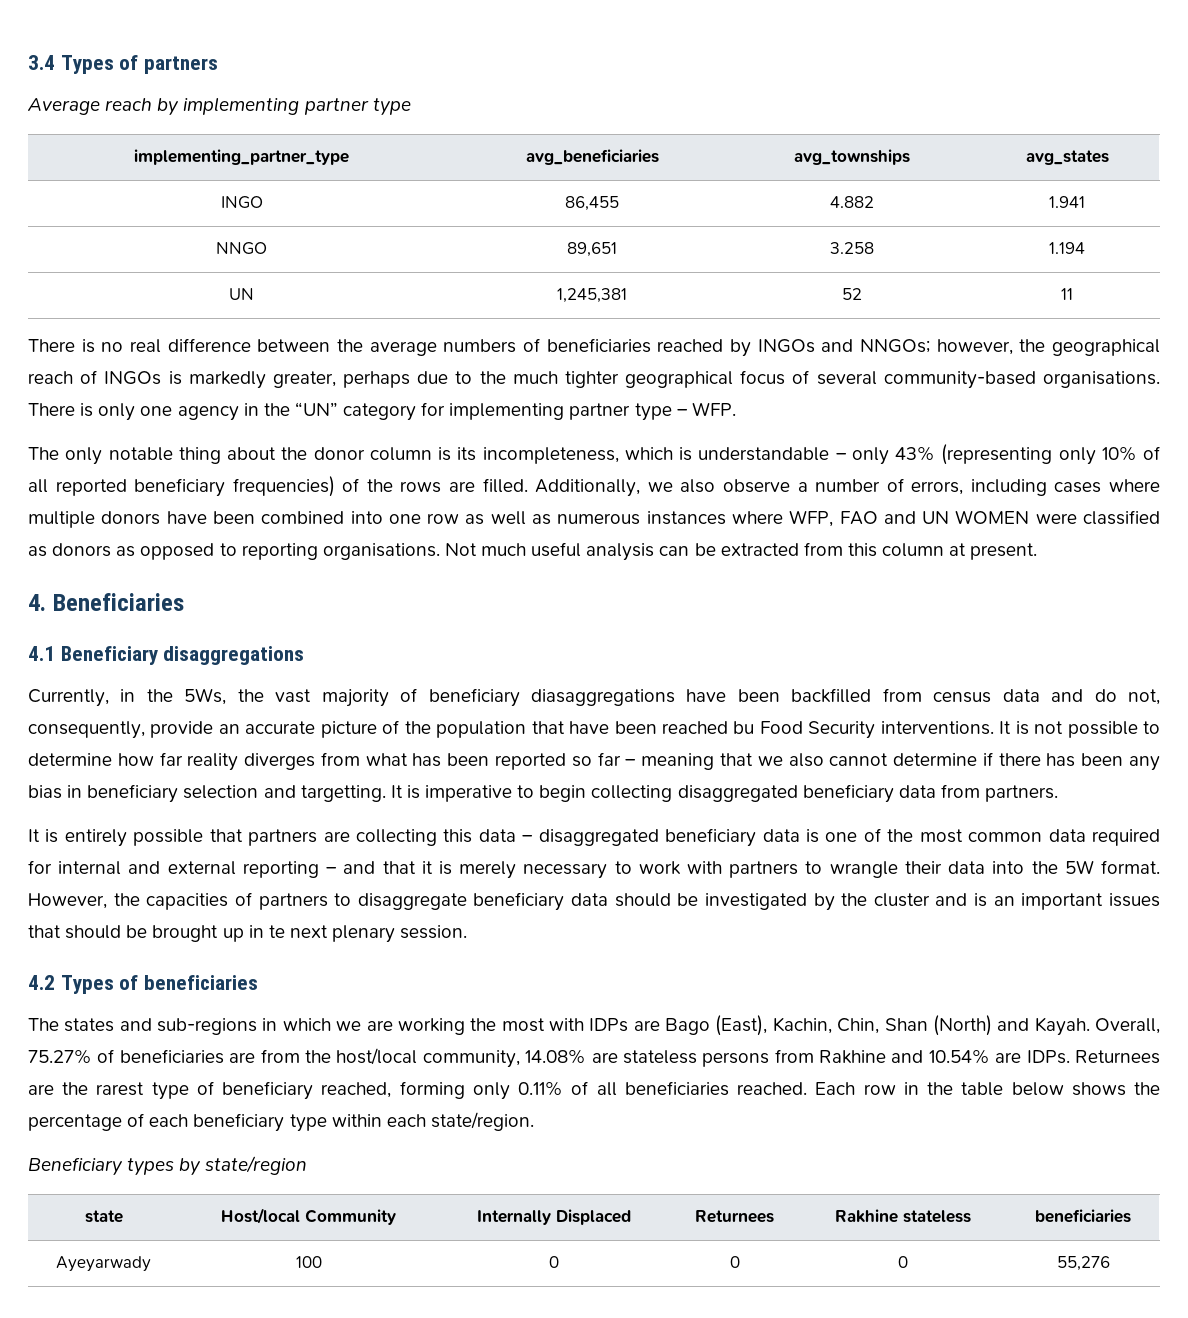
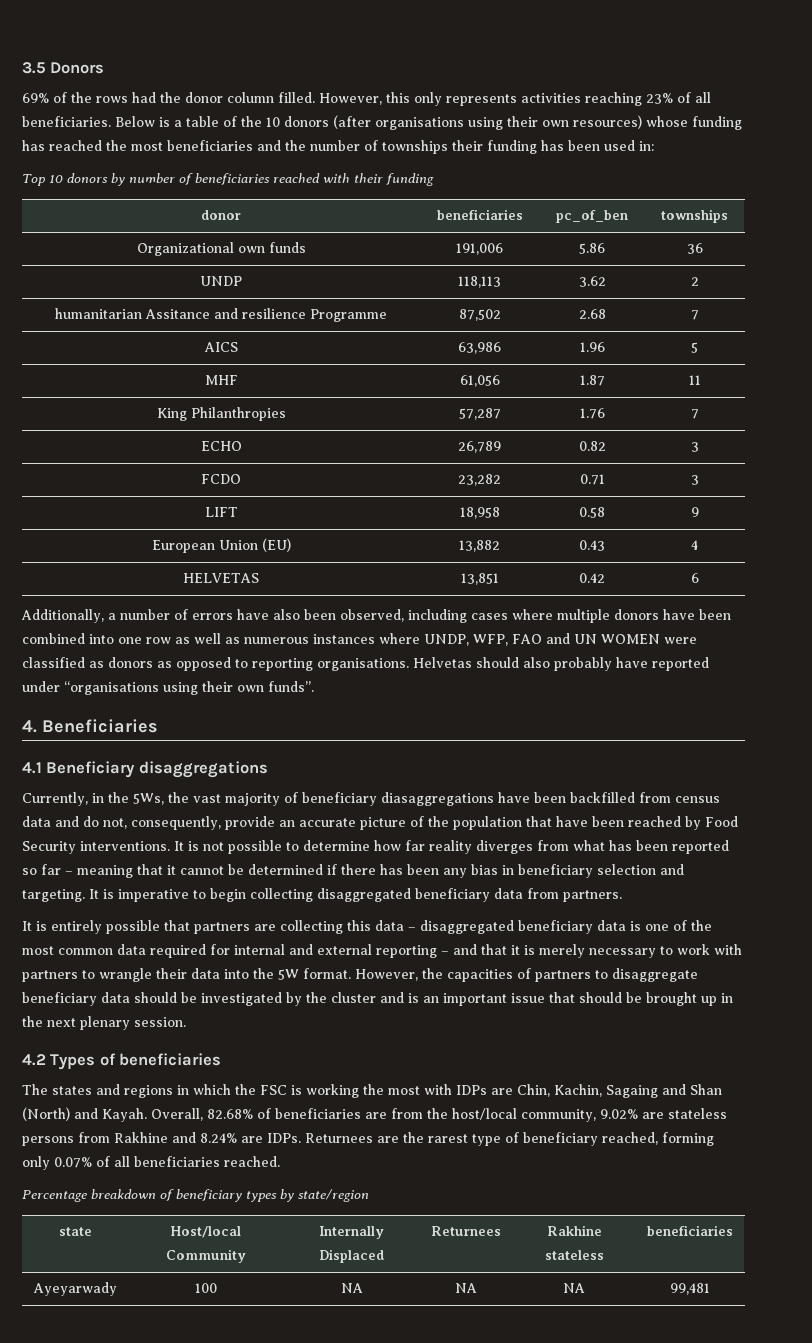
[28,55,219,74] [27,97,411,116] [134,149,349,165] [525,149,659,165] [794,149,910,165] [1025,150,1109,165] [220,196,263,209] [565,196,620,211] [830,196,874,208] [1049,196,1085,208] [216,242,267,255] [567,242,618,257] [830,242,874,254] [1049,242,1085,254] [229,288,254,300] [557,288,628,303] [842,288,862,300] [1061,288,1073,300] [28,338,1160,357] [28,370,1160,389] [28,402,736,421] [28,444,1160,465] [28,476,964,497] 3.4 Types of partners // Average reach by implementing partner type // implementing_partner_type | avg_beneficiaries | avg_townships | avg_states // INGO | 86,455 | 4.882 | 1.941 // NNGO | 89,651 | 3.258 | 1.194 // UN | 1,245,381 | 52 | 11 // There is no real difference between the average numbers of beneficiaries reached by INGOs and NNGOs; however, the geographical reach of INGOs is markedly greater, perhaps due to the much tighter geographical focus of several community-based organisations. There is only one agency in the “UN” category for implementing partner type – WFP. // The only notable thing about the donor column is its incompleteness, which is understandable – only 43% (representing only 10% of all reported beneficiary frequencies) of the rows are filled. Additionally, we also observe a number of errors, -> [22,62,105,74] [22,92,711,106] [22,115,742,130] [22,140,654,154] [22,173,434,186] [201,210,241,220] [436,209,523,220] [556,210,629,223] [661,209,729,223] [136,242,306,256] [456,243,503,255] [579,243,606,254] [686,243,703,254] [200,276,242,286] [458,276,501,288] [578,276,606,287] [690,277,699,286] [55,308,387,322] [458,309,501,321] [578,309,606,319] [690,310,699,320] [203,342,238,352] [458,342,501,354] [579,342,605,352] [691,342,699,353] [204,375,238,385] [459,375,500,387] [579,375,605,386] [688,375,701,385] [156,407,286,421] [458,408,501,420] [579,408,605,419] [690,409,699,419] [200,441,242,451] [458,441,501,453] [578,441,606,451] [690,442,699,452] [201,474,241,484] [458,474,501,486] [579,474,605,485] [690,475,699,485] [204,507,238,517] [459,507,500,519] [579,507,606,518] [690,507,699,517] [151,538,291,553] [459,540,500,552] [579,540,606,551] [691,540,699,550] [183,573,260,583] [460,573,499,585] [579,573,606,583] [690,573,699,583] [21,609,404,623] 3.5 Donors // 69% of the rows had the donor column filled. However, this only represents activities reaching 23% of all beneficiaries. Below is a table of the 10 donors (after organisations using their own resources) whose funding has reached the most beneficiaries and the number of townships their funding has been used in: // Top 10 donors by number of beneficiaries reached with their funding // donor | beneficiaries | pc_of_ben | townships // Organizational own funds | 191,006 | 5.86 | 36 // UNDP | 118,113 | 3.62 | 2 // humanitarian Assitance and resilience Programme | 87,502 | 2.68 | 7 // AICS | 63,986 | 1.96 | 5 // MHF | 61,056 | 1.87 | 11 // King Philanthropies | 57,287 | 1.76 | 7 // ECHO | 26,789 | 0.82 | 3 // FCDO | 23,282 | 0.71 | 3 // LIFT | 18,958 | 0.58 | 9 // European Union (EU) | 13,882 | 0.43 | 4 // HELVETAS | 13,851 | 0.42 | 6 // Additionally, a number of errors have also been observed,
(783, 517) none -> [424,634,469,646] UNDP,
[444,542,1038,561] Not much useful analysis can be extracted from this column at present. -> [413,657,709,671] [22,681,314,695] Helvetas should also probably have reported under “organisations using their own funds”.
[733,721,755,734] bu -> [685,816,701,830] by
[757,753,978,767] we also cannot determine -> [167,864,323,875] it cannot be determined
[300,785,386,802] targetting. -> [22,889,85,902] targeting.
[1109,893,1160,907] issues -> [511,993,545,1003] issue
[268,925,285,938] te -> [22,1016,43,1027] the
[157,1018,258,1035] sub-regions -> [124,1085,173,1098] regions
[336,1020,393,1031] we are -> [235,1084,302,1095] the FSC is
[665,1015,880,1036] Bago (East), Kachin, Chin, -> [517,1084,686,1098] Chin, Kachin, Sagaing and
[28,1049,92,1064] 75.27% -> [207,1109,253,1119] 82.68%
[525,1049,587,1064] 14.08% -> [600,1109,638,1119] 9.02%
[928,1049,990,1064] 10.54% -> [200,1133,237,1143] 8.24%
[518,1081,564,1096] 0.11% -> [54,1157,92,1168] 0.07%
[815,1082,1160,1096] [28,1112,534,1132] [28,1157,123,1176] Each row in the table below shows the percentage of each beneficiary type within each state/region. // Beneficiary -> [22,1189,242,1202] // Percentage breakdown of beneficiary
[549,1256,559,1268] [729,1256,740,1268] [898,1256,908,1268] [1056,1256,1110,1271] 0 | 0 | 0 | 55,276 -> [340,1283,363,1293] [455,1283,477,1293] [563,1283,586,1293] [670,1283,711,1295] NA | NA | NA | 99,481

